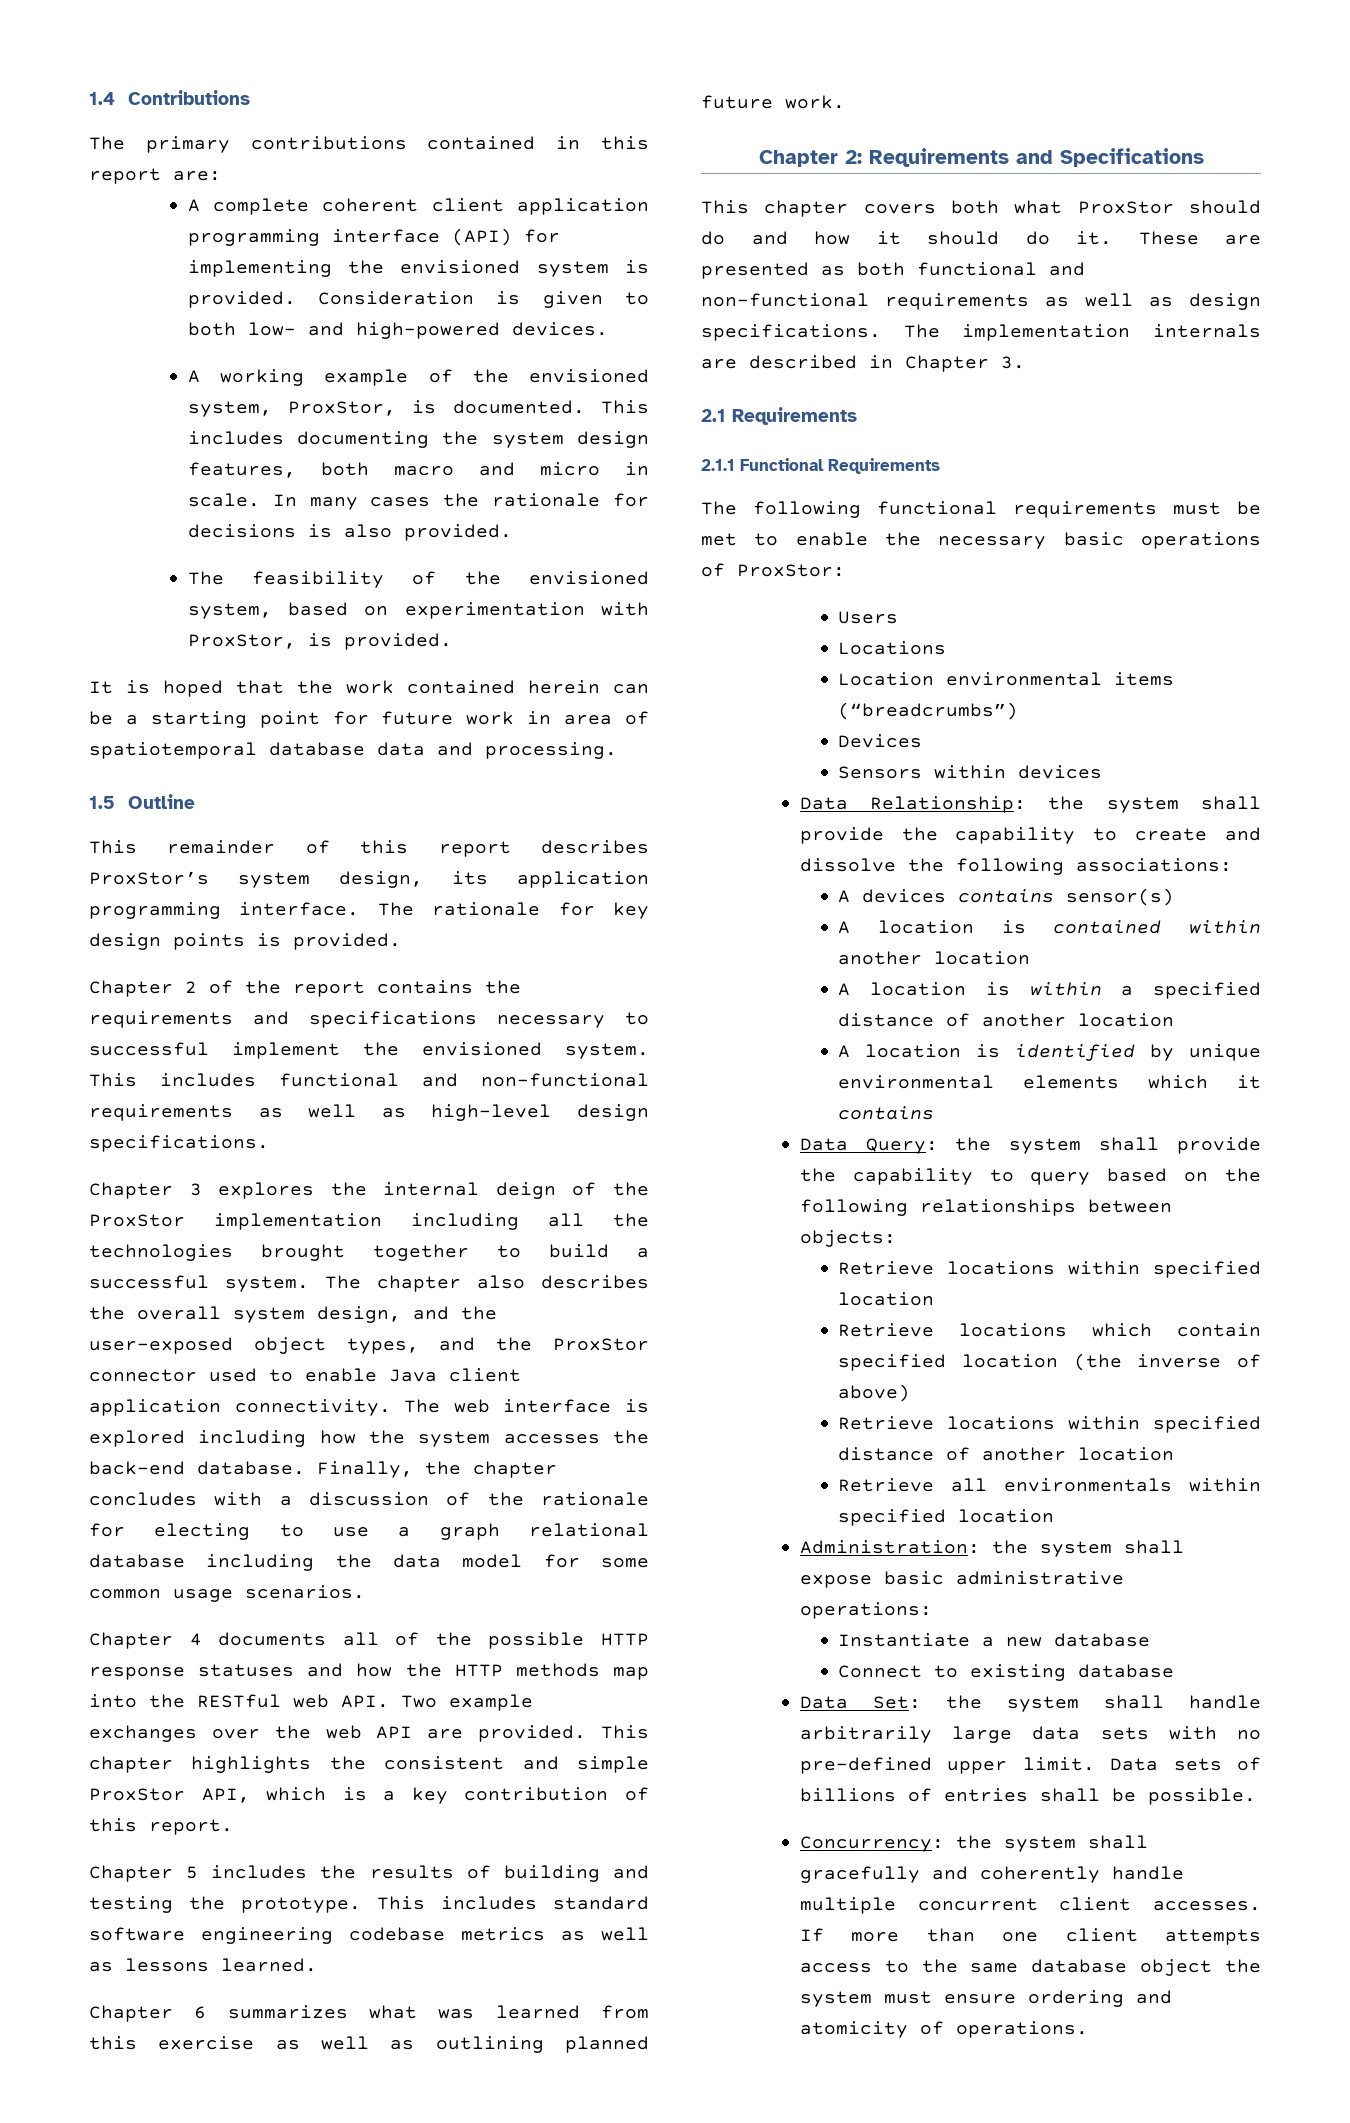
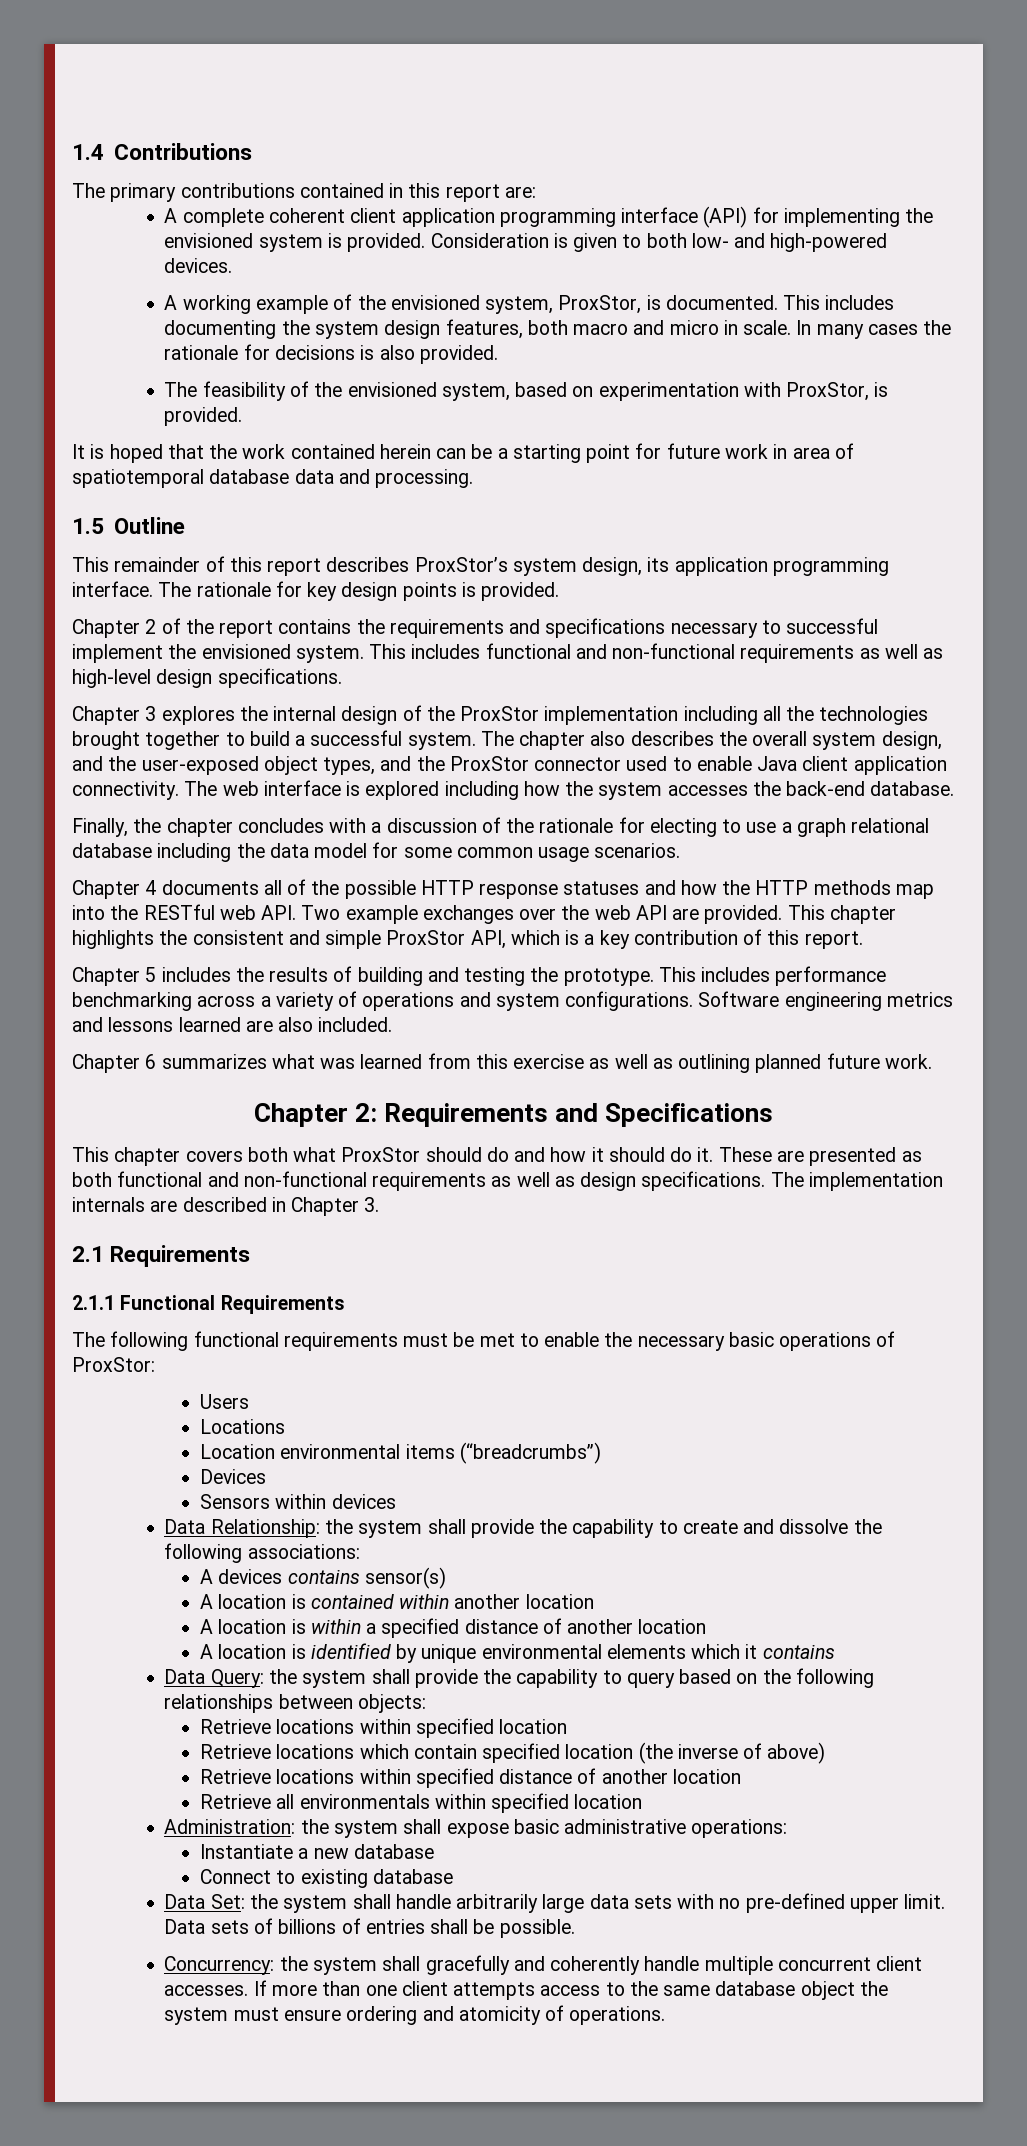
[495,1182,556,1199] deign -> [341,706,398,725] design
(305, 1468) none -> (955, 788) //
[553,1896,649,1910] [89,1927,649,1944] [89,1958,317,1972] standard software engineering codebase metrics as well as lessons learned. -> [775,966,887,986] [72,991,953,1011] [72,1017,393,1032] performance benchmarking across a variety of operations and system configurations. Software engineering metrics and lessons learned are also included.

